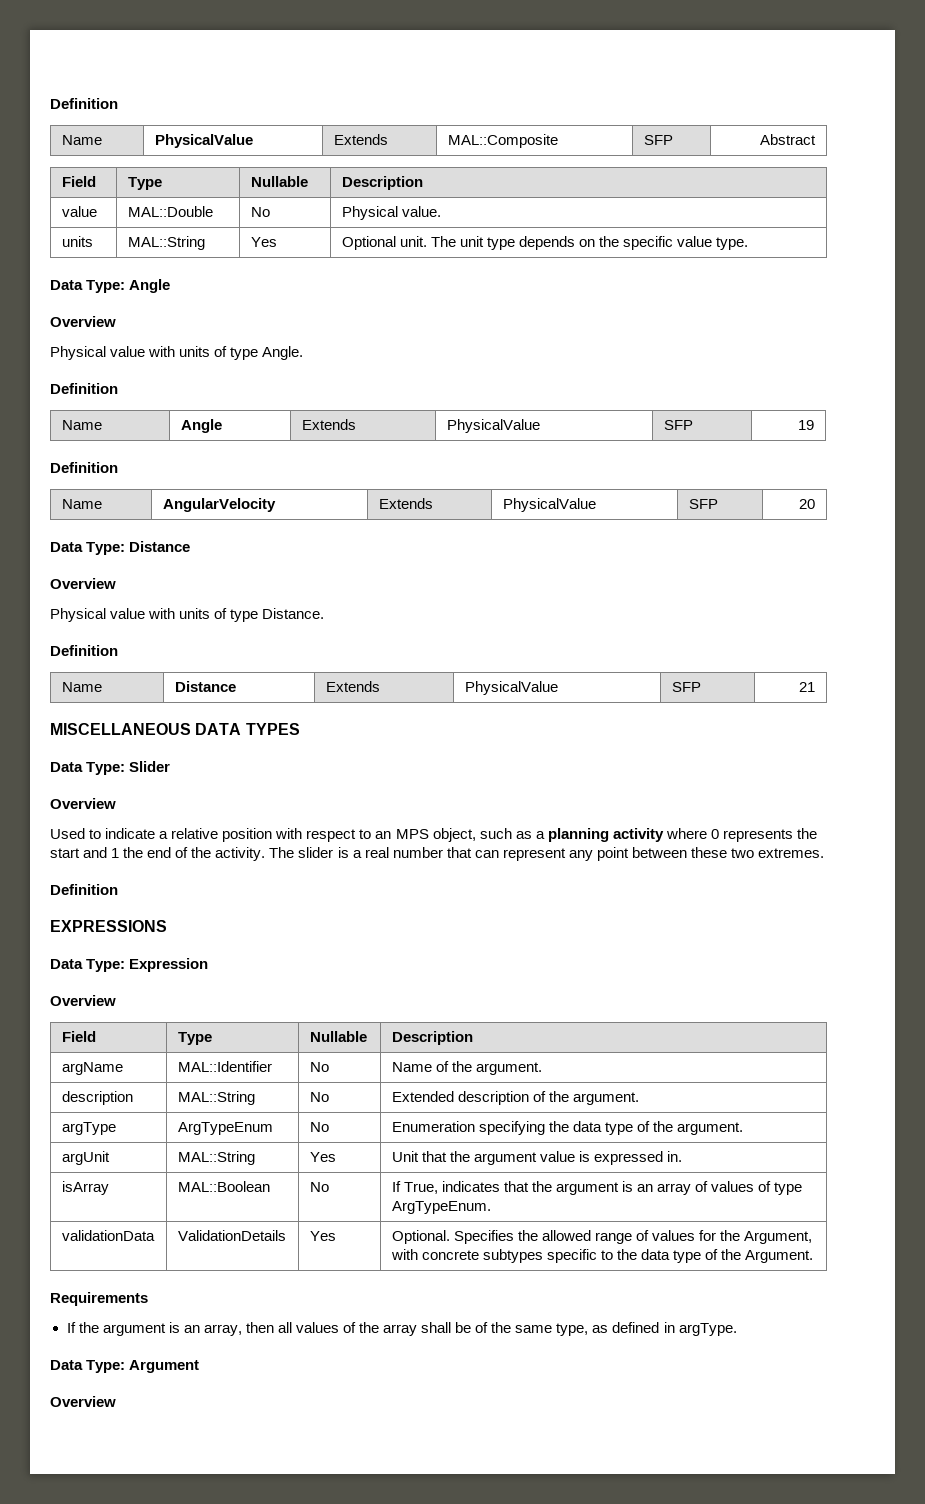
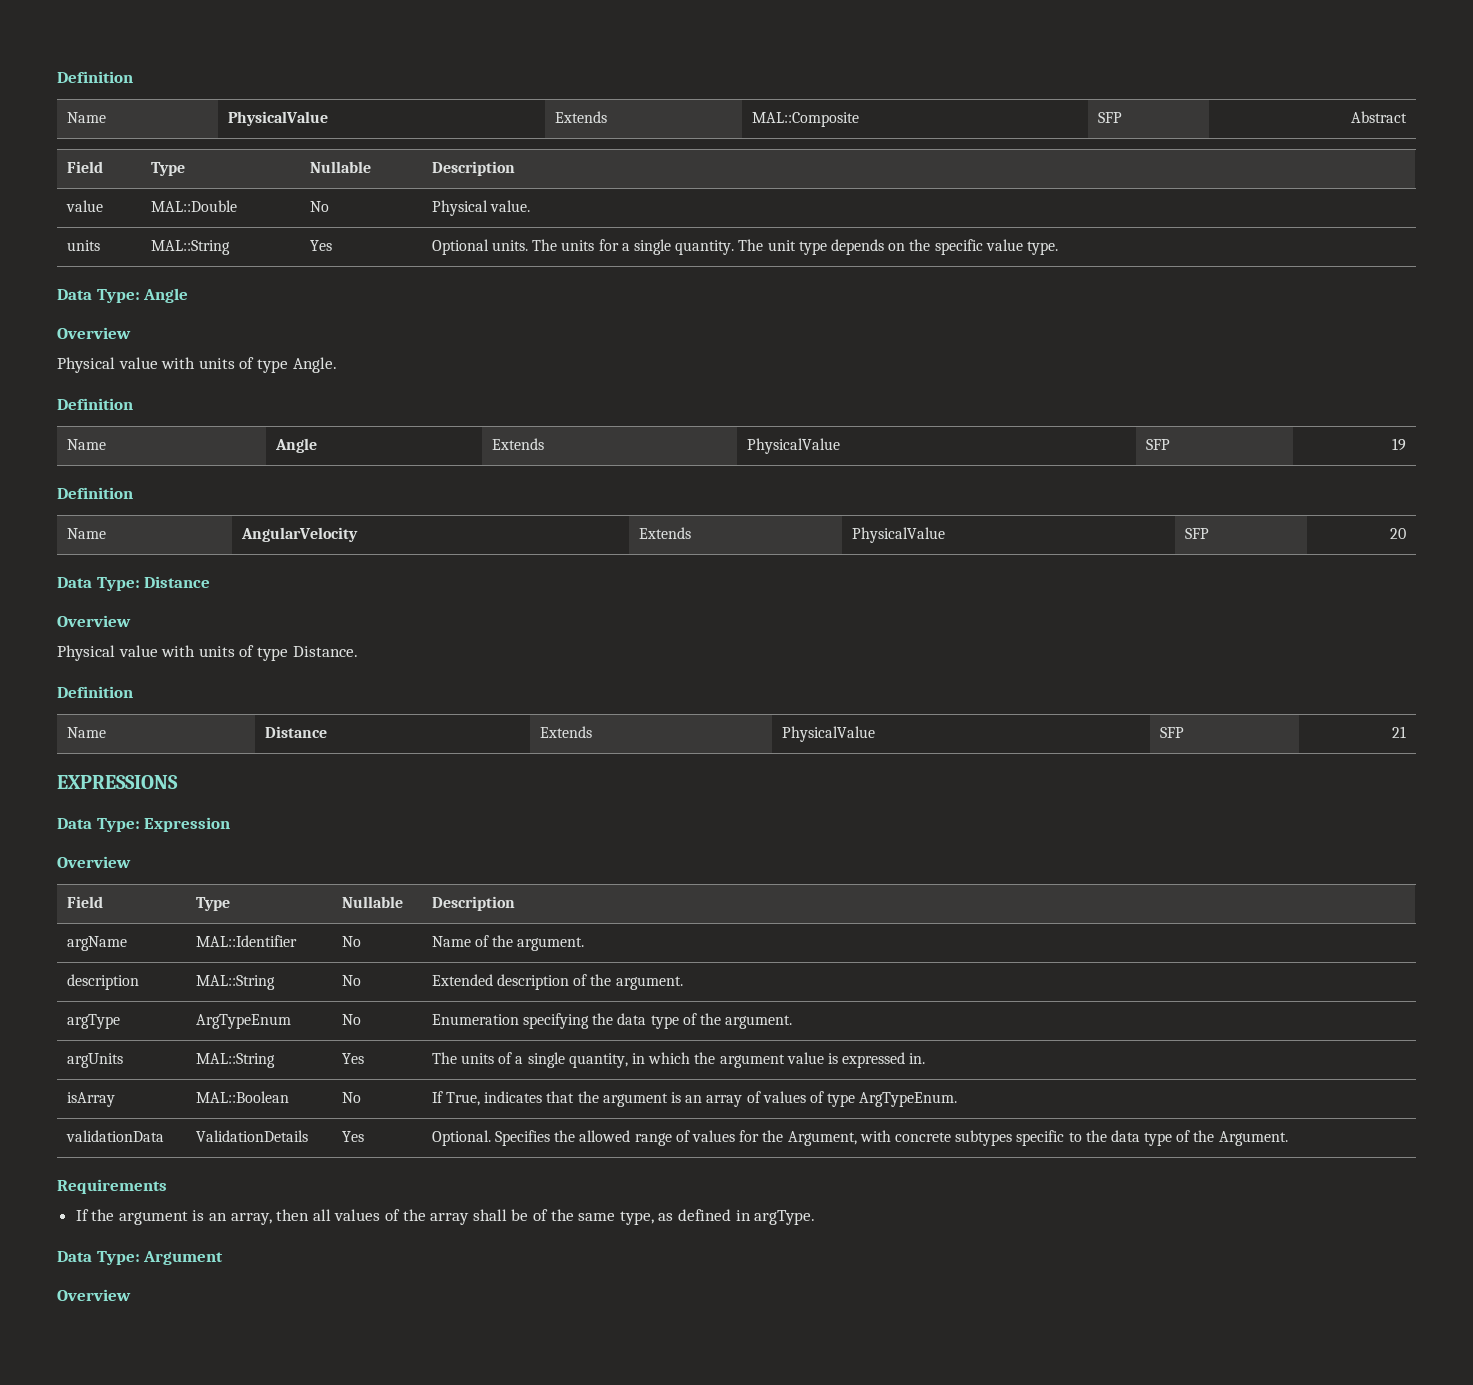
[399,236,427,247] unit. -> [492,239,735,255] units. The units for a single quantity.
[50,723,300,735] [50,761,171,775] [50,798,116,809] [50,828,817,842] [50,847,825,861] [50,884,118,895] // MISCELLANEOUS DATA TYPES // Data Type: Slider // Overview // Used to indicate a relative position with respect to an MPS object, such as a planning activity where 0 represents the start and 1 the end of the activity. The slider is a real number that can represent any point between these two extremes. // Definition -> (1407, 732) none
[61,1151,110,1165] [177,1151,255,1165] [309,1152,336,1162] [391,1151,447,1162] argUnit | MAL::String | Yes | Unit that -> [66,1053,123,1068] [195,1053,275,1068] [341,1053,364,1064] [431,1052,691,1068] argUnits | MAL::String | Yes | The units of a single quantity, in which

